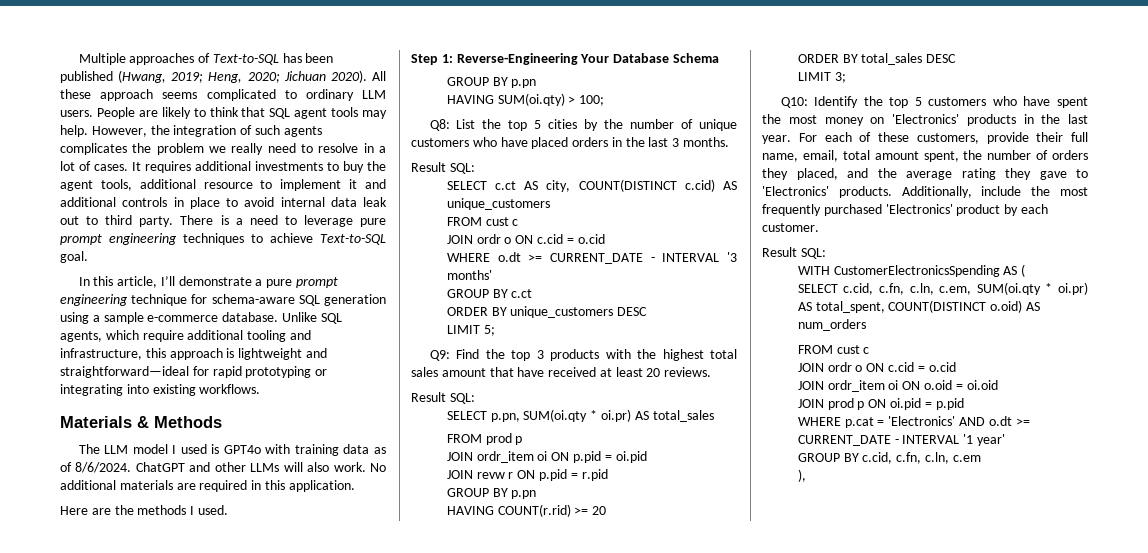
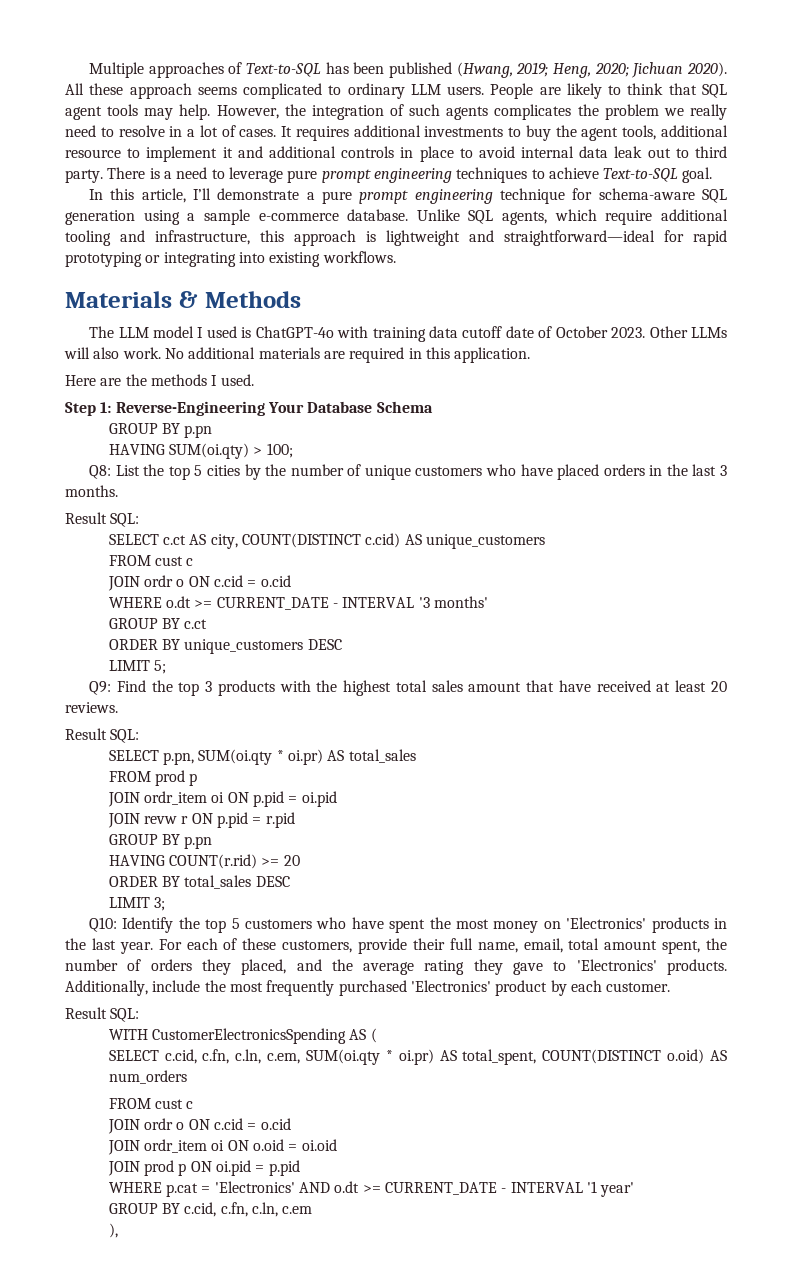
[223,445,261,454] GPT4o -> [255,326,334,338] ChatGPT-4o
[374,447,386,454] [60,462,246,473] as of 8/6/2024. ChatGPT and other -> [462,326,688,338] cutoff date of October 2023. Other

